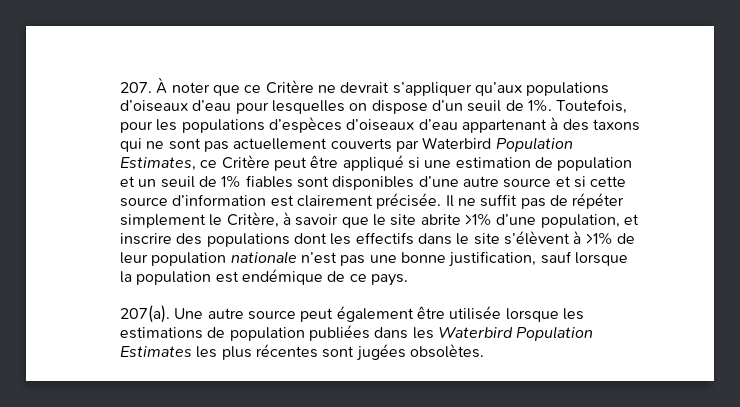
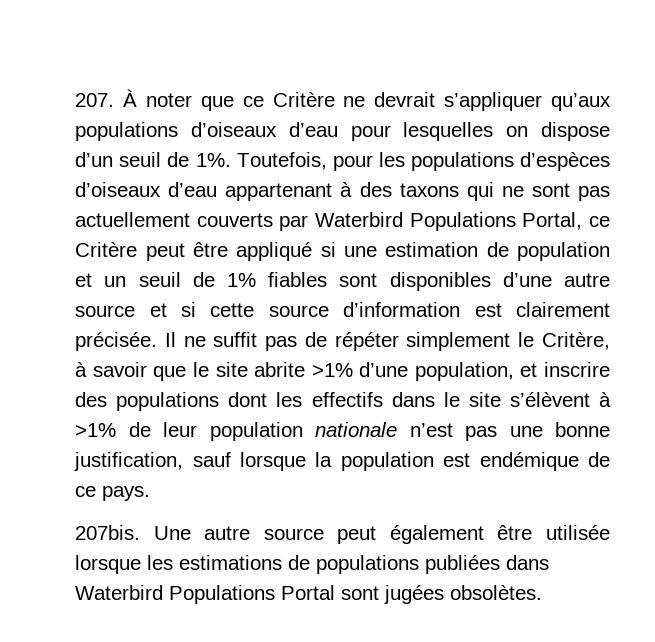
[495,137,573,152] [119,157,196,171] Population Estimates, -> [409,212,583,231] Populations Portal,
[119,305,170,323] 207(a). -> [75,525,141,540] 207bis.
[229,327,305,341] population -> [316,555,420,574] populations
[412,326,594,341] [119,344,318,360] les Waterbird Population Estimates les plus récentes -> [75,585,336,604] Waterbird Populations Portal

